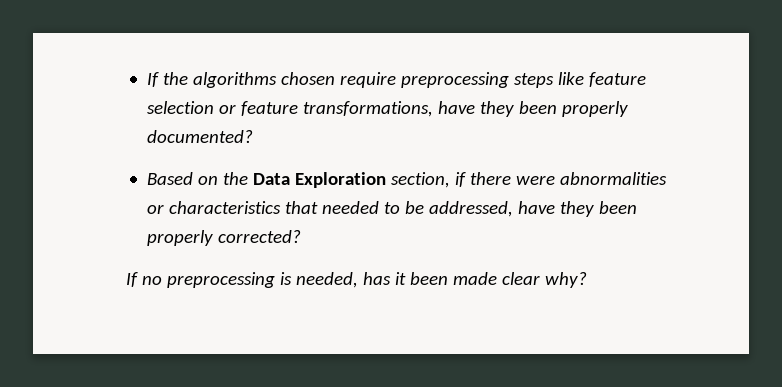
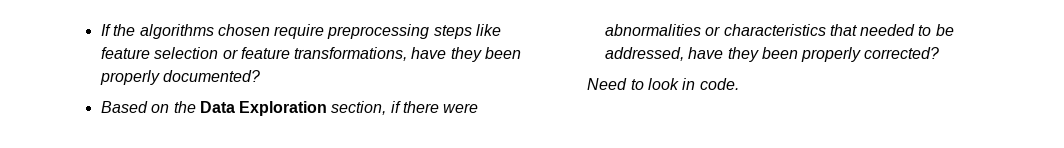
[126,272,588,288] If no preprocessing is needed, has it been made clear why? -> [587,78,739,90] Need to look in code.

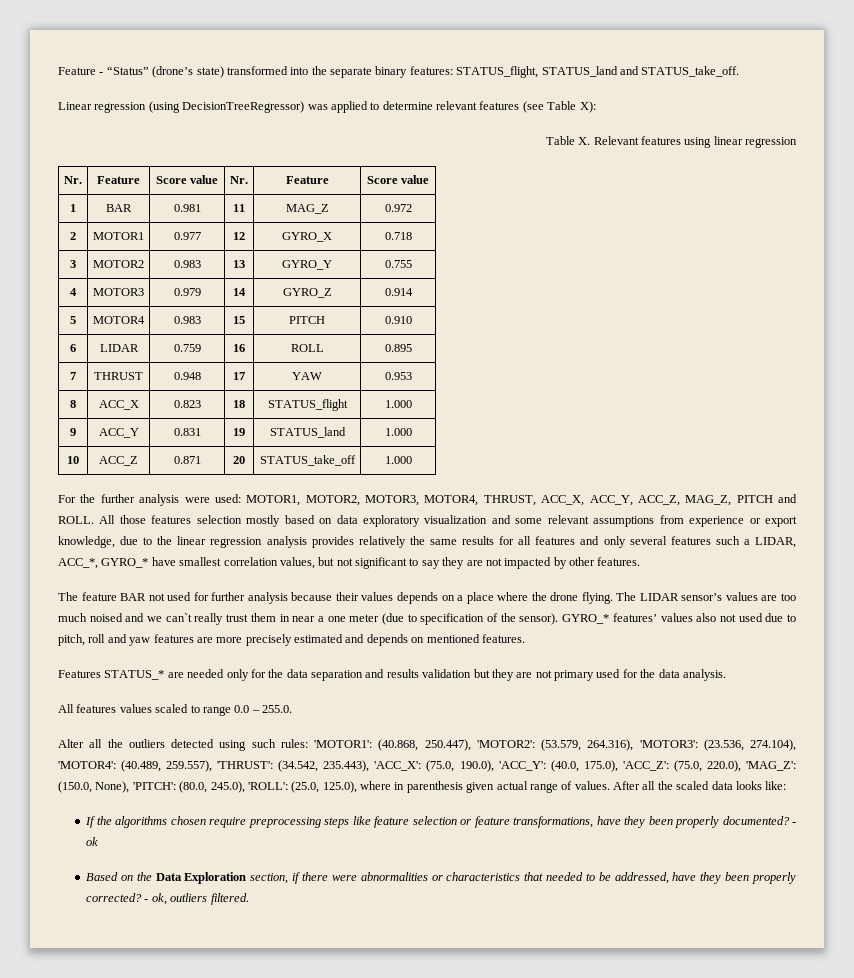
(100, 30) none -> [58,66,740,78] [58,101,596,113] [545,136,797,148] [64,176,82,184] [97,176,140,184] [155,175,219,184] [230,176,248,184] [285,176,329,184] [366,175,430,184] [70,204,76,212] [106,204,132,212] [173,204,201,212] [233,204,245,212] [285,204,329,214] [384,204,412,212] [70,232,76,240] [93,232,144,240] [173,232,201,240] [233,232,245,240] [282,232,332,242] [384,232,412,240] [70,260,76,268] [93,260,144,268] [173,260,201,268] [233,260,245,268] [282,260,332,270] [384,260,412,268] [70,288,77,296] [93,288,144,296] [173,288,201,296] [233,288,246,296] [282,288,332,298] [384,288,413,296] [70,316,76,324] [93,316,145,324] [173,316,201,324] [233,316,245,324] [289,316,325,324] [384,316,412,324] [70,344,76,352] [99,344,139,352] [173,344,201,352] [233,344,245,352] [290,344,324,352] [384,344,412,352] [70,372,76,380] [94,372,143,380] [173,372,201,380] [233,372,245,380] [292,372,322,380] [384,372,412,380] [70,400,76,408] [98,400,139,410] [173,400,201,408] [233,400,245,408] [267,399,348,411] [384,400,412,408] [70,428,76,436] [98,428,139,438] [173,428,201,436] [233,428,245,436] [269,427,346,438] [384,428,412,436] [67,456,79,464] [99,456,138,466] [173,456,201,464] [233,456,245,464] [259,455,356,466] [384,456,412,464] [58,494,797,506] [58,515,798,527] [58,536,796,548] [58,557,641,569] [58,592,796,604] [58,613,797,625] [58,634,525,646] [58,669,726,681] [58,704,292,716] [58,739,796,751] [58,760,797,772] [58,781,787,793] Feature - “Status” (drone’s state) transformed into the separate binary features: STATUS_flight, STATUS_land and STATUS_take_off. // Linear regression (using DecisionTreeRegressor) was applied to determine relevant features (see Table X): // Table X. Relevant features using linear regression // Nr. | Feature | Score value | Nr. | Feature | Score value // 1 | BAR | 0.981 | 11 | MAG_Z | 0.972 // 2 | MOTOR1 | 0.977 | 12 | GYRO_X | 0.718 // 3 | MOTOR2 | 0.983 | 13 | GYRO_Y | 0.755 // 4 | MOTOR3 | 0.979 | 14 | GYRO_Z | 0.914 // 5 | MOTOR4 | 0.983 | 15 | PITCH | 0.910 // 6 | LIDAR | 0.759 | 16 | ROLL | 0.895 // 7 | THRUST | 0.948 | 17 | YAW | 0.953 // 8 | ACC_X | 0.823 | 18 | STATUS_flight | 1.000 // 9 | ACC_Y | 0.831 | 19 | STATUS_land | 1.000 // 10 | ACC_Z | 0.871 | 20 | STATUS_take_off | 1.000 // For the further analysis were used: MOTOR1, MOTOR2, MOTOR3, MOTOR4, THRUST, ACC_X, ACC_Y, ACC_Z, MAG_Z, PITCH and ROLL. All those features selection mostly based on data exploratory visualization and some relevant assumptions from experience or export knowledge, due to the linear regression analysis provides relatively the same results for all features and only several features such a LIDAR, ACC_*, GYRO_* have smallest correlation values, but not significant to say they are not impacted by other features. // The feature BAR not used for further analysis because their values depends on a place where the drone flying. The LIDAR sensor’s values are too much noised and we can`t really trust them in near a one meter (due to specification of the sensor). GYRO_* features’ values also not used due to pitch, roll and yaw features are more precisely estimated and depends on mentioned features. // Features STATUS_* are needed only for the data separation and results validation but they are not primary used for the data analysis. // All features values scaled to range 0.0 – 255.0. // Alter all the outliers detected using such rules: 'MOTOR1': (40.868, 250.447), 'MOTOR2': (53.579, 264.316), 'MOTOR3': (23.536, 274.104), 'MOTOR4': (40.489, 259.557), 'THRUST': (34.542, 235.443), 'ACC_X': (75.0, 190.0), 'ACC_Y': (40.0, 175.0), 'ACC_Z': (75.0, 220.0), 'MAG_Z': (150.0, None), 'PITCH': (80.0, 245.0), 'ROLL': (25.0, 125.0), where in parenthesis given actual range of values. After all the scaled data looks like: //
(261, 76) none -> [791,822,796,825] [86,837,99,846] - ok
[587,78,739,90] // Need to look in code. -> [144,893,249,905] - ok, outliers filtered.

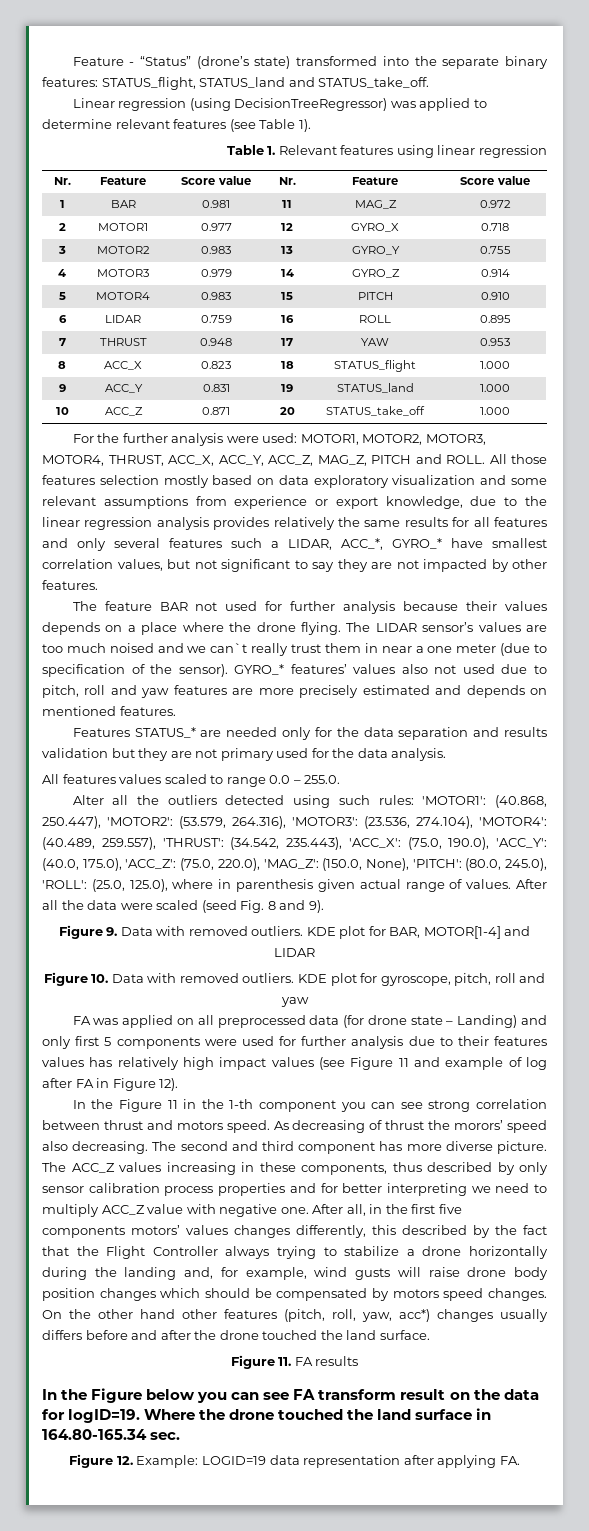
[579,101,596,113] [545,136,591,145] X): // Table X. -> [298,119,311,132] [226,145,276,155] 1). // Table 1.
[676,781,787,790] [85,816,796,828] [86,837,99,846] [86,872,797,884] [86,893,249,905] scaled data looks like: // If the algorithms chosen require preprocessing steps like feature selection or feature transformations, have they been properly documented? - ok // Based on the Data Exploration section, if there were abnormalities or characteristics that needed to be addressed, have they been properly corrected? - ok, outliers filtered. -> [87,900,324,913] [58,925,531,939] [274,948,315,957] [43,972,546,986] [280,997,309,1007] [72,1015,548,1028] [42,1036,547,1049] [42,1057,547,1070] [42,1078,179,1091] [72,1099,547,1112] [42,1120,548,1133] [42,1141,547,1154] [42,1162,548,1175] [42,1183,547,1196] [42,1204,462,1217] [42,1225,547,1238] [42,1246,549,1259] [42,1267,549,1280] [42,1288,547,1301] [42,1309,548,1322] [42,1330,430,1340] [230,1355,359,1369] [42,1388,539,1403] [42,1408,492,1423] [42,1429,181,1440] [69,1454,520,1468] data were scaled (seed Fig. 8 and 9). // Figure 9. Data with removed outliers. KDE plot for BAR, MOTOR[1-4] and LIDAR // Figure 10. Data with removed outliers. KDE plot for gyroscope, pitch, roll and yaw // FA was applied on all preprocessed data (for drone state – Landing) and only first 5 components were used for further analysis due to their features values has relatively high impact values (see Figure 11 and example of log after FA in Figure 12). // In the Figure 11 in the 1-th component you can see strong correlation between thrust and motors speed. As decreasing of thrust the morors’ speed also decreasing. The second and third component has more diverse picture. The ACC_Z values increasing in these components, thus described by only sensor calibration process properties and for better interpreting we need to multiply ACC_Z value with negative one. After all, in the first five components motors’ values changes differently, this described by the fact that the Flight Controller always trying to stabilize a drone horizontally during the landing and, for example, wind gusts will raise drone body position changes which should be compensated by motors speed changes. On the other hand other features (pitch, roll, yaw, acc*) changes usually differs before and after the drone touched the land surface. // Figure 11. FA results // In the Figure below you can see FA transform result on the data for logID=19. Where the drone touched the land surface in 164.80-165.34 sec. // Figure 12. Example: LOGID=19 data representation after applying FA.

